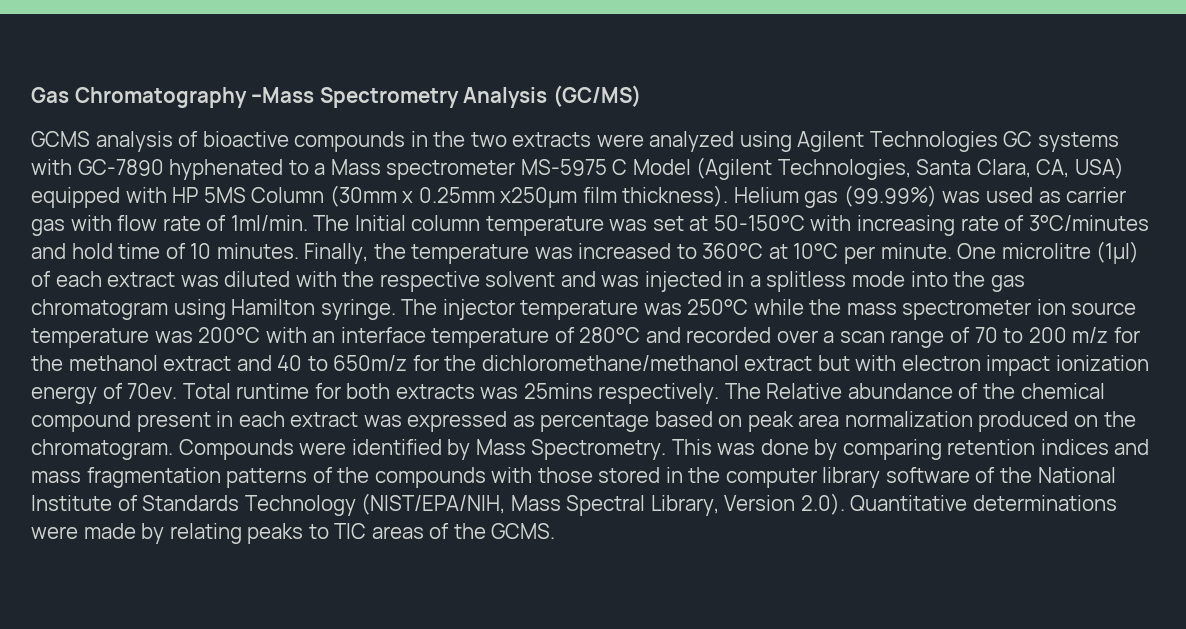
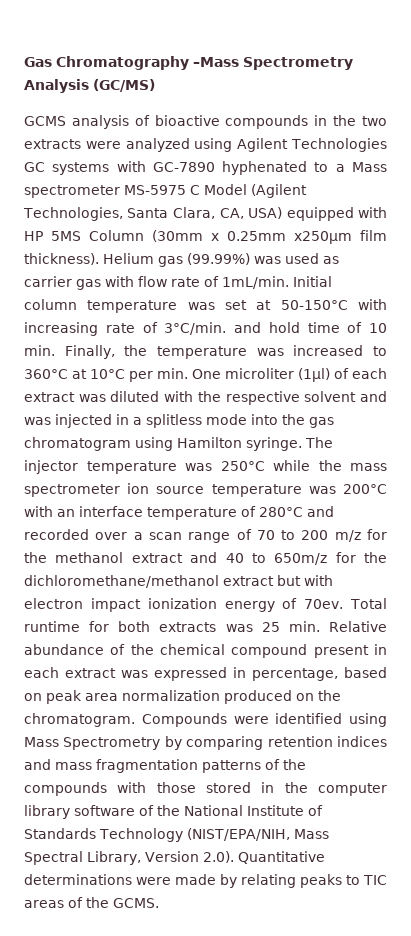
[230,215,350,231] 1ml/min. The -> [222,276,289,289] 1mL/min.
[1028,215,1149,231] 3°C/minutes -> [164,322,227,335] 3°C/min.
[216,243,299,259] minutes. -> [24,345,55,356] min.
[880,243,1091,259] minute. One microlitre -> [157,368,294,379] min. One microliter
[523,383,761,404] 25mins respectively. The -> [261,621,320,632] 25 min.
[512,412,650,432] as percentage -> [233,667,338,681] in percentage,
[447,439,809,460] by Mass Spectrometry. This was done -> [349,713,387,727] [24,737,161,750] using Mass Spectrometry

